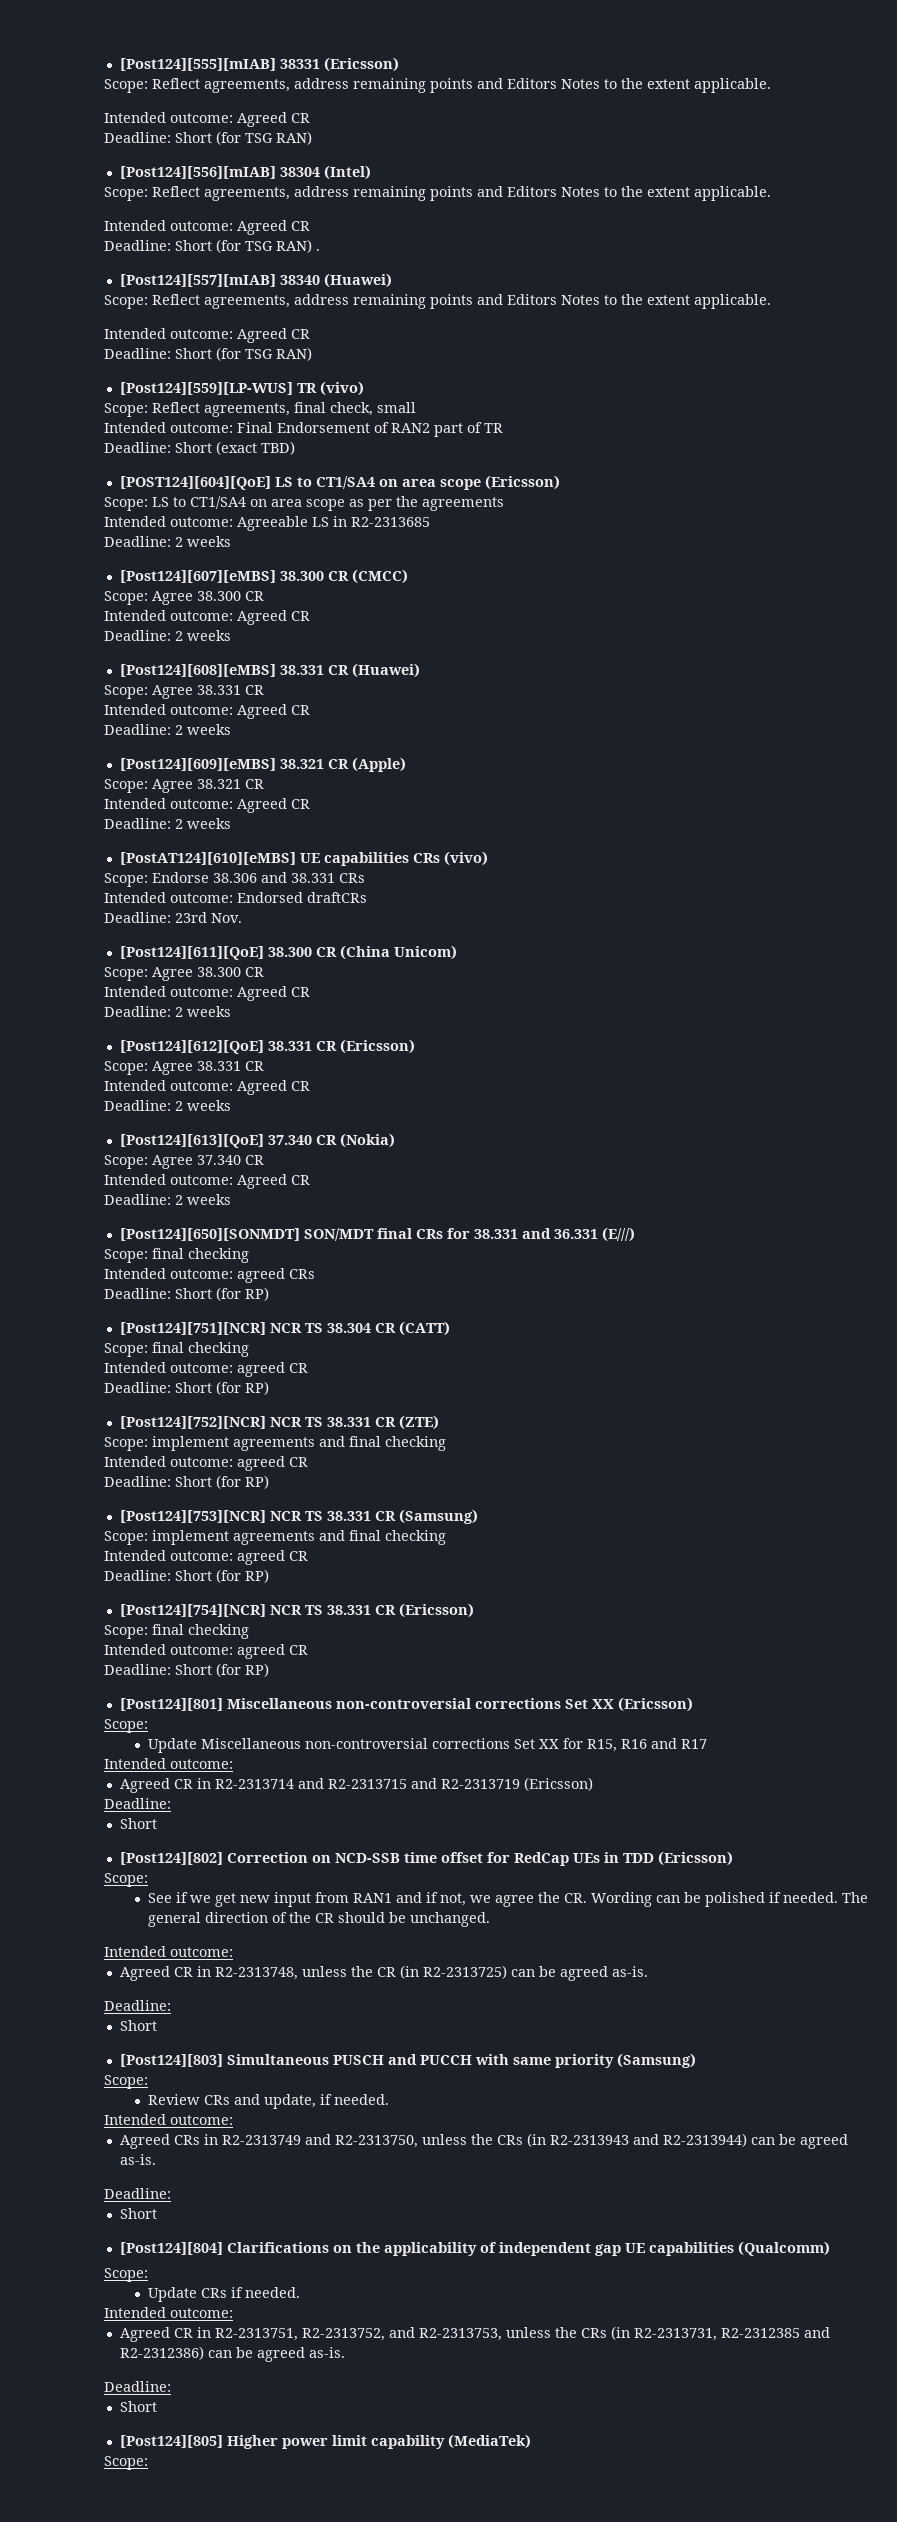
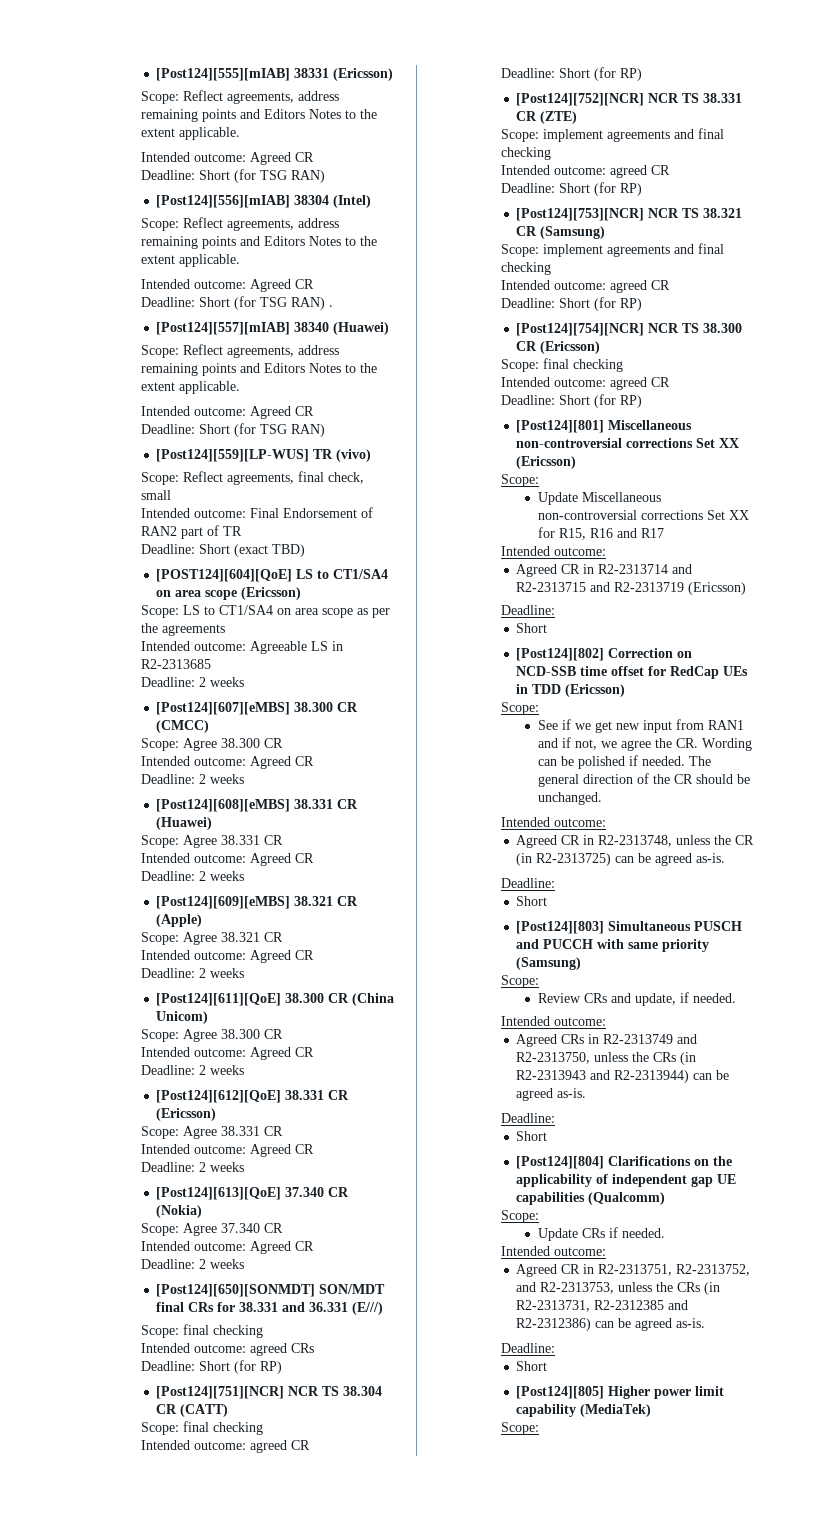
[119,851,488,866] [103,872,365,887] [103,892,367,903] [103,912,242,923] // [PostAT124][610][eMBS] UE capabilities CRs (vivo) // Scope: Endorse 38.306 and 38.331 CRs // Intended outcome: Endorsed draftCRs // Deadline: 23rd Nov. -> (244, 973) none
[326,1511,371,1521] 38.331 -> [703,208,743,218] 38.321
[326,1605,371,1615] 38.331 -> [703,323,743,333] 38.300

